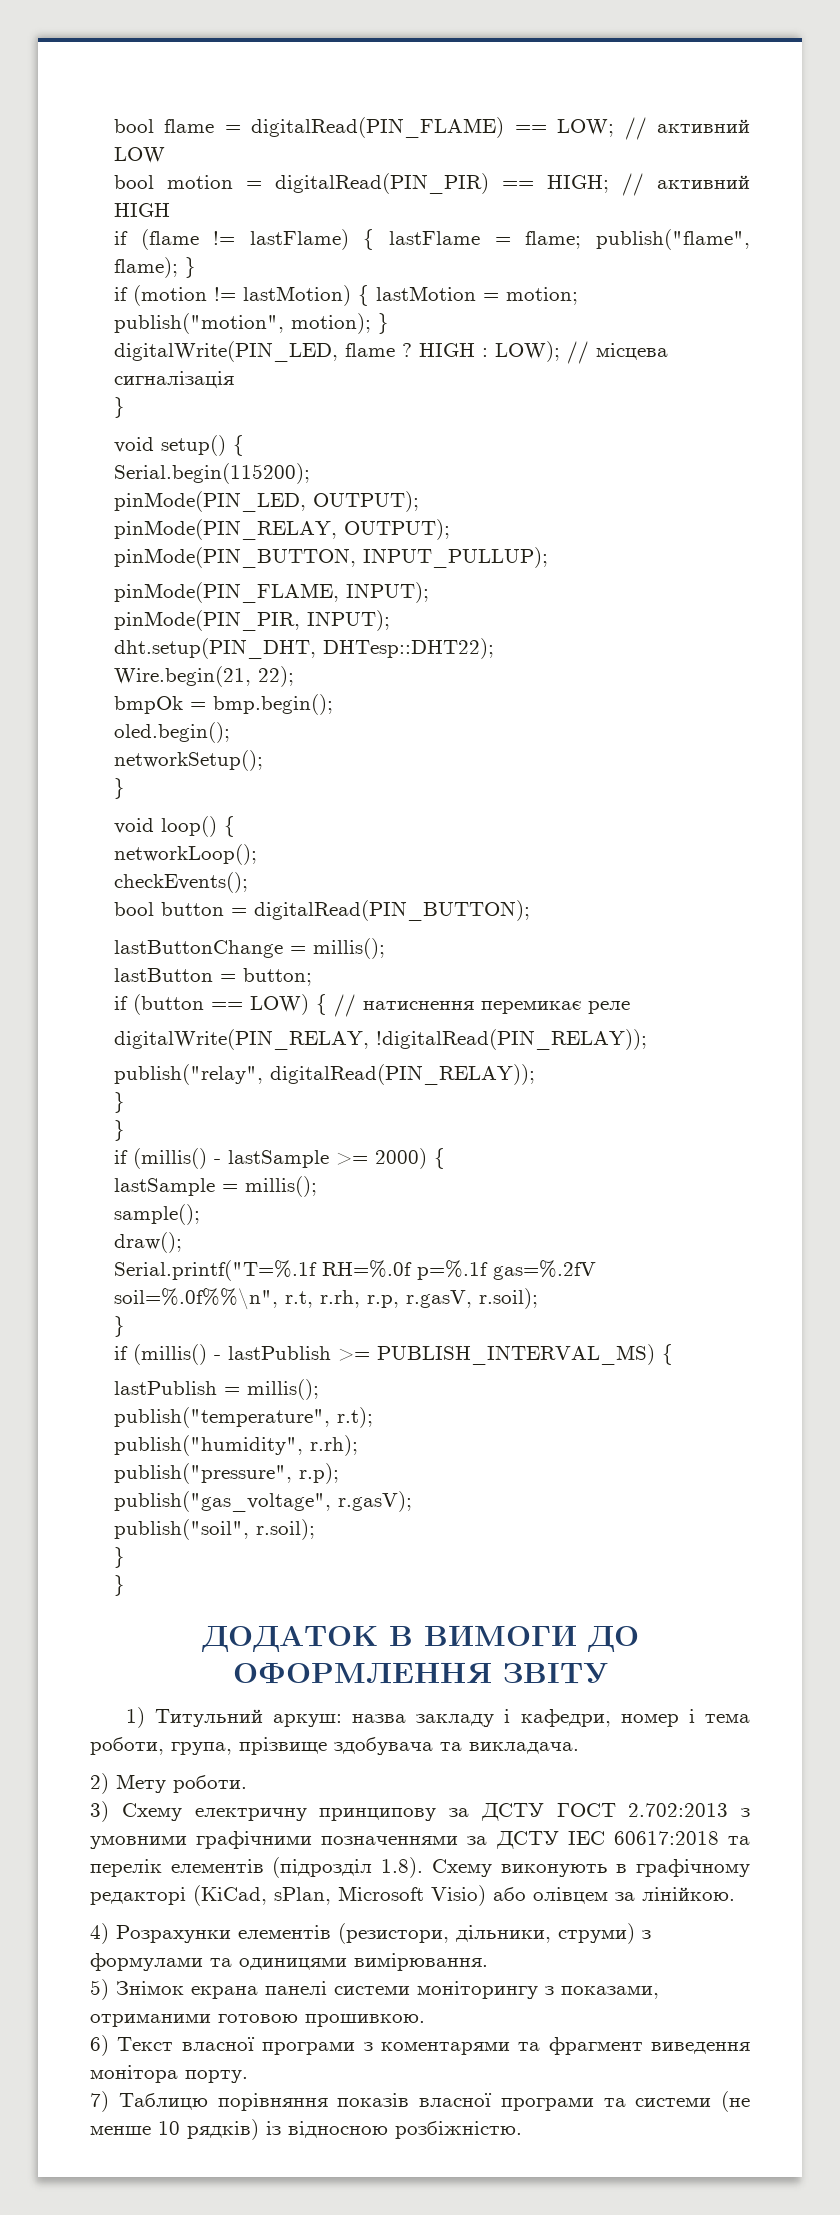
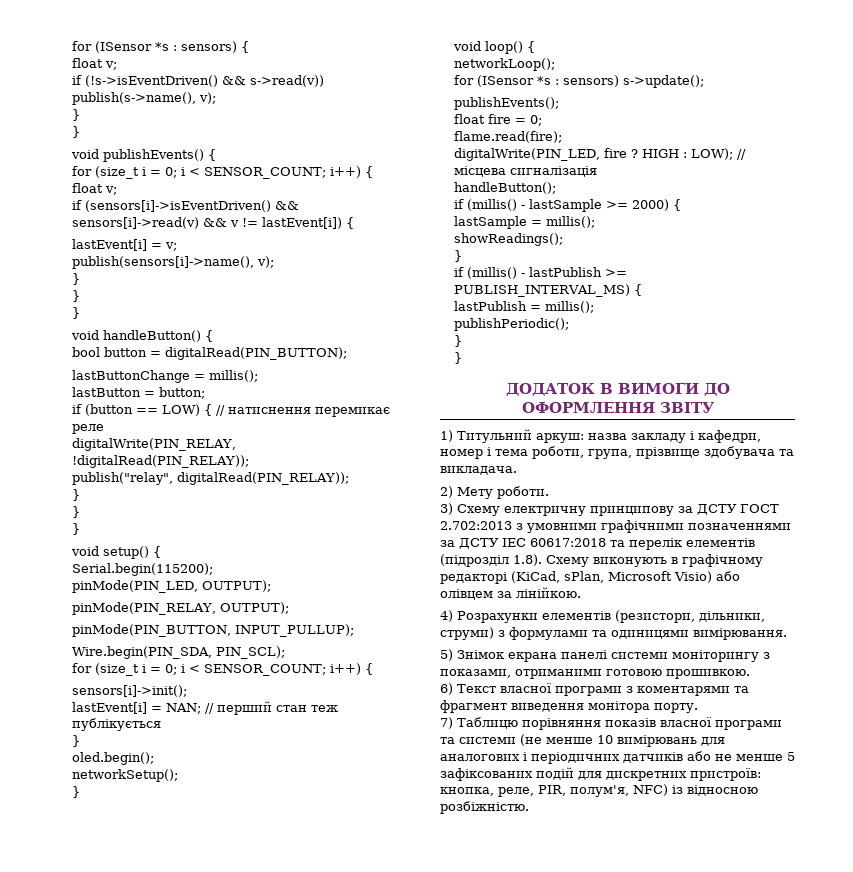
[113,117,750,140] [113,147,165,163] [113,173,750,196] [113,203,170,217] [113,229,750,250] [113,257,196,278] [113,285,578,306] [113,313,389,334] [113,341,668,364] [113,371,234,388] [113,397,125,418] [113,435,244,456] [113,463,310,484] [113,491,419,512] [113,519,450,540] [113,547,548,568] [113,582,429,603] [113,610,390,631] [113,638,494,659] [113,666,294,687] [113,694,333,715] [113,722,230,743] [113,750,263,771] [113,778,125,799] [113,816,235,837] [113,844,257,865] [113,872,248,893] bool flame = digitalRead(PIN_FLAME) == LOW; // активний LOW // bool motion = digitalRead(PIN_PIR) == HIGH; // активний HIGH // if (flame != lastFlame) { lastFlame = flame; publish("flame", flame); } // if (motion != lastMotion) { lastMotion = motion; publish("motion", motion); } // digitalWrite(PIN_LED, flame ? HIGH : LOW); // місцева сигналізація // } // void setup() { // Serial.begin(115200); // pinMode(PIN_LED, OUTPUT); // pinMode(PIN_RELAY, OUTPUT); // pinMode(PIN_BUTTON, INPUT_PULLUP); // pinMode(PIN_FLAME, INPUT); // pinMode(PIN_PIR, INPUT); // dht.setup(PIN_DHT, DHTesp::DHT22); // Wire.begin(21, 22); // bmpOk = bmp.begin(); // oled.begin(); // networkSetup(); // } // void loop() { // networkLoop(); // checkEvents(); -> [72,41,250,53] [72,58,118,70] [72,75,325,87] [72,92,217,105] [72,109,81,121] [72,126,81,138] [71,149,217,162] [72,166,374,179] [72,183,118,195] [72,200,300,212] [72,217,355,229] [72,239,178,251] [72,256,275,269] [72,273,81,285] [72,290,81,302] [72,307,81,319] [71,330,214,342] for (ISensor *s : sensors) { // float v; // if (!s->isEventDriven() && s->read(v)) publish(s->name(), v); // } // } // void publishEvents() { // for (size_t i = 0; i < SENSOR_COUNT; i++) { // float v; // if (sensors[i]->isEventDriven() && sensors[i]->read(v) && v != lastEvent[i]) { // lastEvent[i] = v; // publish(sensors[i]->name(), v); // } // } // } // void handleButton() {
(125, 1130) none -> [72,523,81,535] [71,546,162,559] [72,563,214,576] [72,580,272,593] [72,602,290,615] [72,624,355,637] [72,646,286,659] [72,663,374,676] [72,685,188,697] [72,701,339,715] [72,718,162,731] [72,735,81,747] [72,752,155,765] [72,769,179,782] [72,786,81,798] [453,41,536,54] [454,58,556,71] [454,75,705,88] [454,97,560,110] [454,114,543,126] [454,131,563,143] [454,148,747,161] [454,166,598,177] [454,182,557,194] // } // void setup() { // Serial.begin(115200); // pinMode(PIN_LED, OUTPUT); // pinMode(PIN_RELAY, OUTPUT); // pinMode(PIN_BUTTON, INPUT_PULLUP); // Wire.begin(PIN_SDA, PIN_SCL); // for (size_t i = 0; i < SENSOR_COUNT; i++) { // sensors[i]->init(); // lastEvent[i] = NAN; // перший стан теж публікується // } // oled.begin(); // networkSetup(); // } // void loop() { // networkLoop(); // for (ISensor *s : sensors) s->update(); // publishEvents(); // float fire = 0; // flame.read(fire); // digitalWrite(PIN_LED, fire ? HIGH : LOW); // місцева сигналізація // handleButton();
[113,1204,200,1225] [113,1232,182,1253] [113,1260,596,1281] [113,1288,538,1310] sample(); // draw(); // Serial.printf("T=%.1f RH=%.0f p=%.1f gas=%.2fV soil=%.0f%%\n", r.t, r.rh, r.p, r.gasV, r.soil); -> [454,233,564,246] showReadings();
[113,1407,373,1428] [113,1435,358,1456] [113,1463,339,1484] [113,1491,412,1512] [113,1519,315,1540] publish("temperature", r.t); // publish("humidity", r.rh); // publish("pressure", r.p); // publish("gas_voltage", r.gasV); // publish("soil", r.soil); -> [454,318,570,331] publishPeriodic();
[187,2119,259,2140] рядків) -> [617,735,725,747] [440,751,795,764] [440,767,761,781] [440,784,668,797] вимірювань для аналогових і періодичних датчиків або не менше 5 зафіксованих подій для дискретних пристроїв: кнопка, реле, PIR, полум'я, NFC)

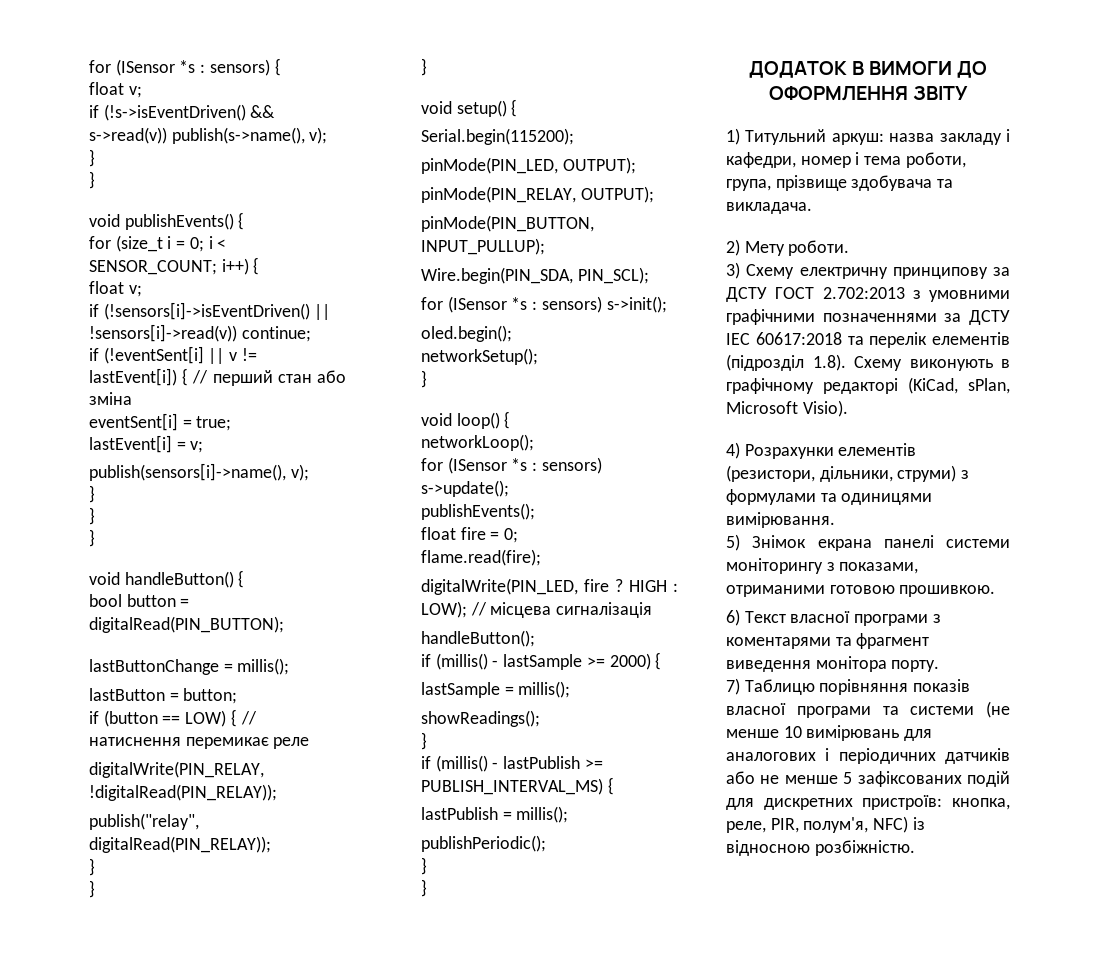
[85,200,300,212] [72,217,355,229] (sensors[i]->isEventDriven() && sensors[i]->read(v) && v != lastEvent[i]) { -> [103,302,331,320] [88,324,311,342] [88,346,257,364] [88,368,346,386] [88,392,132,405] [88,413,232,431] (!sensors[i]->isEventDriven() || !sensors[i]->read(v)) continue; // if (!eventSent[i] || v != lastEvent[i]) { // перший стан або зміна // eventSent[i] = true;
[95,663,374,676] [72,685,188,697] [72,701,339,715] [72,718,162,731] [72,735,81,747] (size_t i = 0; i < SENSOR_COUNT; i++) { // sensors[i]->init(); // lastEvent[i] = NAN; // перший стан теж публікується // } -> [447,296,667,313] (ISensor *s : sensors) s->init();
[674,571,740,583] [440,587,581,600] Visio) або олівцем за лінійкою. -> [802,400,848,417] Visio).

